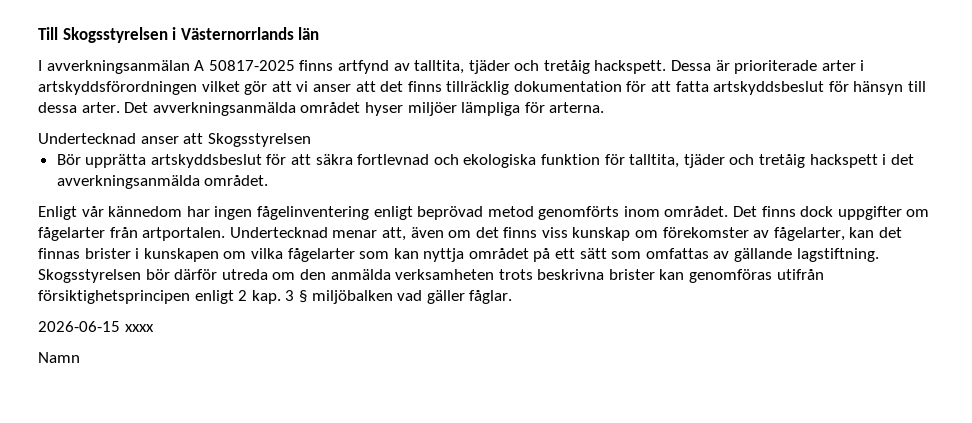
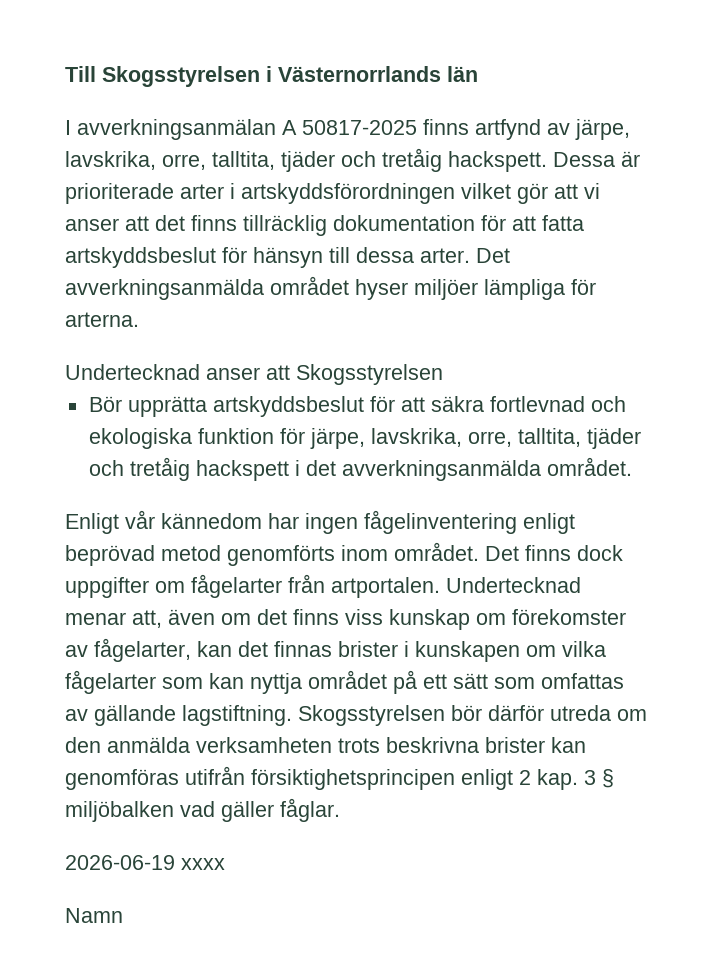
(410, 67) none -> [575,119,630,140] [65,151,206,170] järpe, lavskrika, orre,
(625, 159) none -> [309,428,512,449] järpe, lavskrika, orre,
[38,321,120,332] 2026-06-15 -> [65,855,175,870] 2026-06-19

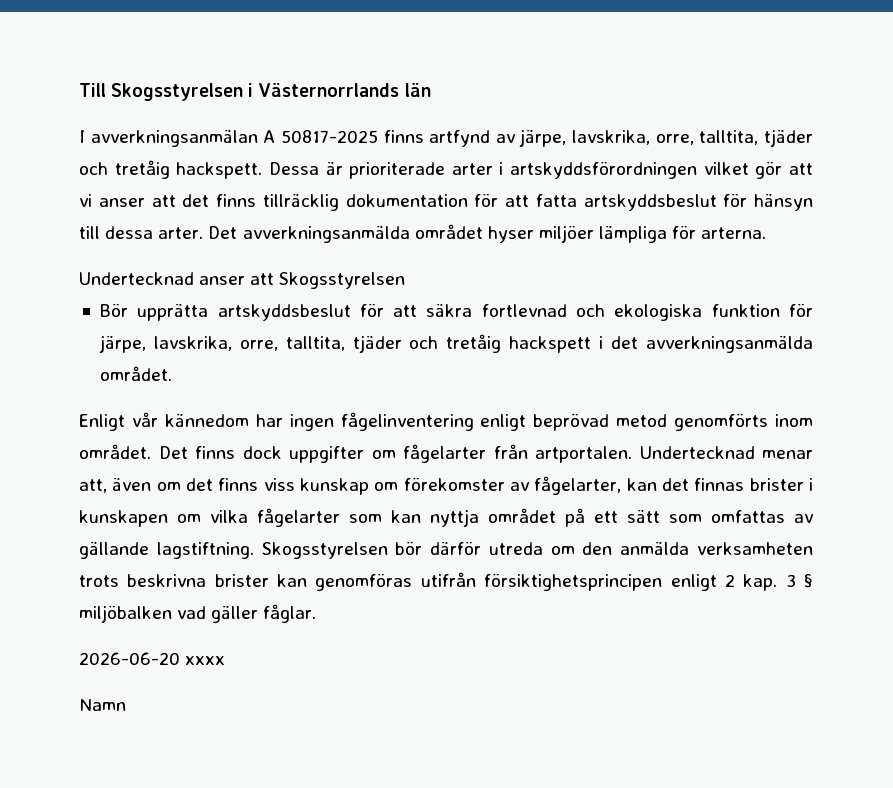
[65,855,175,870] 2026-06-19 -> [79,652,180,665] 2026-06-20

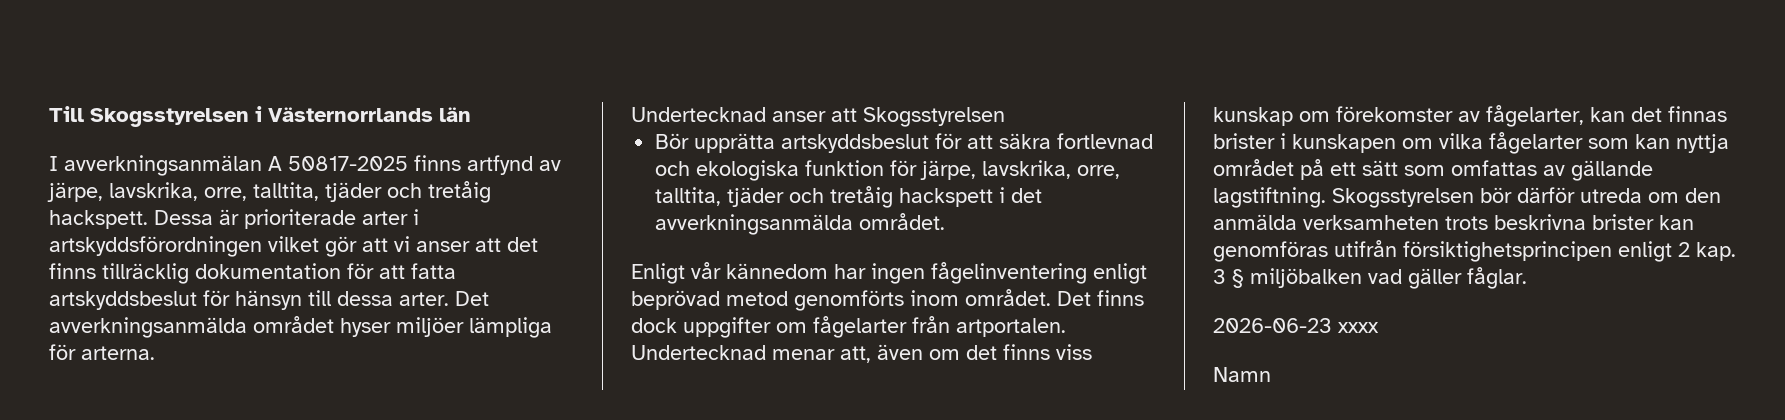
[79,652,180,665] 2026-06-20 -> [1213,318,1332,333] 2026-06-23

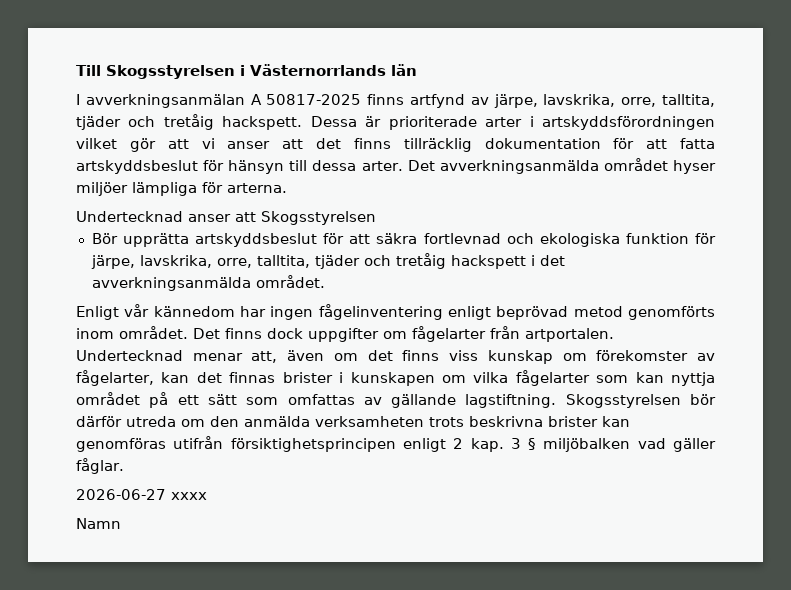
[1213,318,1332,333] 2026-06-23 -> [76,489,166,500] 2026-06-27

